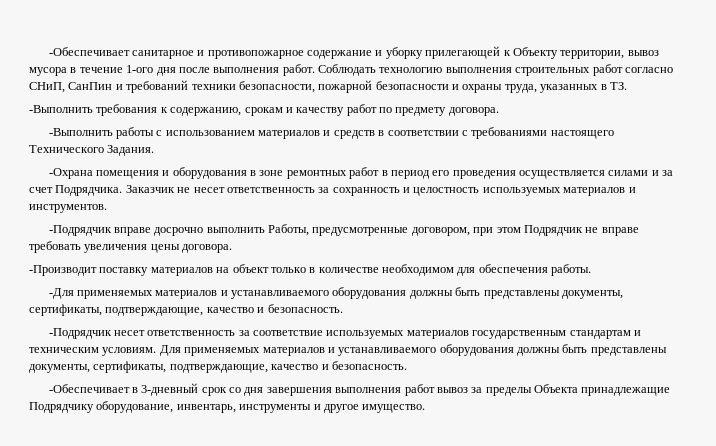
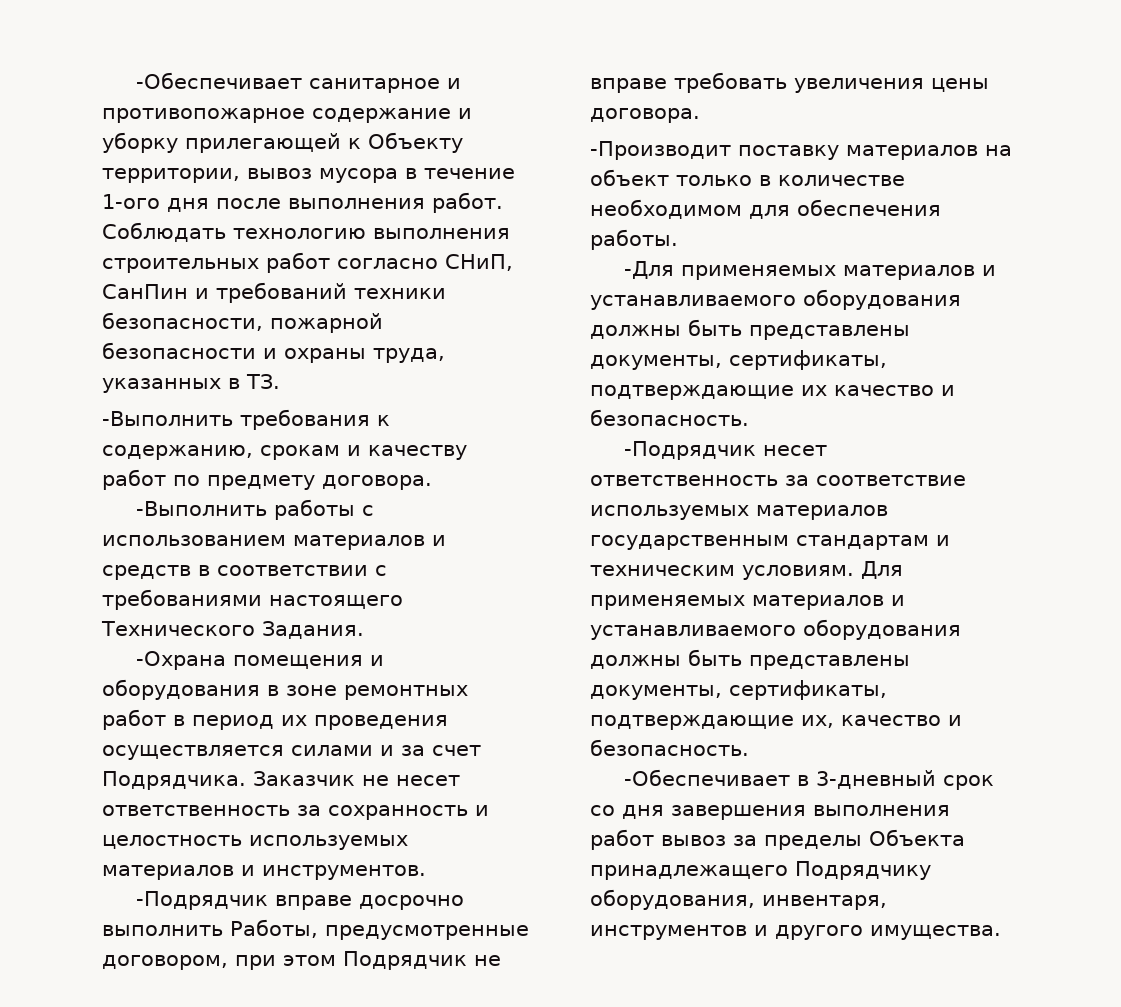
[432,170,450,176] его -> [281,715,307,726] их
[105,307,204,316] подтверждающие, -> [590,385,827,400] подтверждающие их
[169,364,268,373] подтверждающие, -> [590,715,834,730] подтверждающие их,
[581,387,671,396] [29,401,426,413] принадлежащие Подрядчику оборудование, инвентарь, инструменты и другое имущество. -> [590,861,931,880] [590,889,887,910] [590,925,1001,940] принадлежащего Подрядчику оборудования, инвентаря, инструментов и другого имущества.

